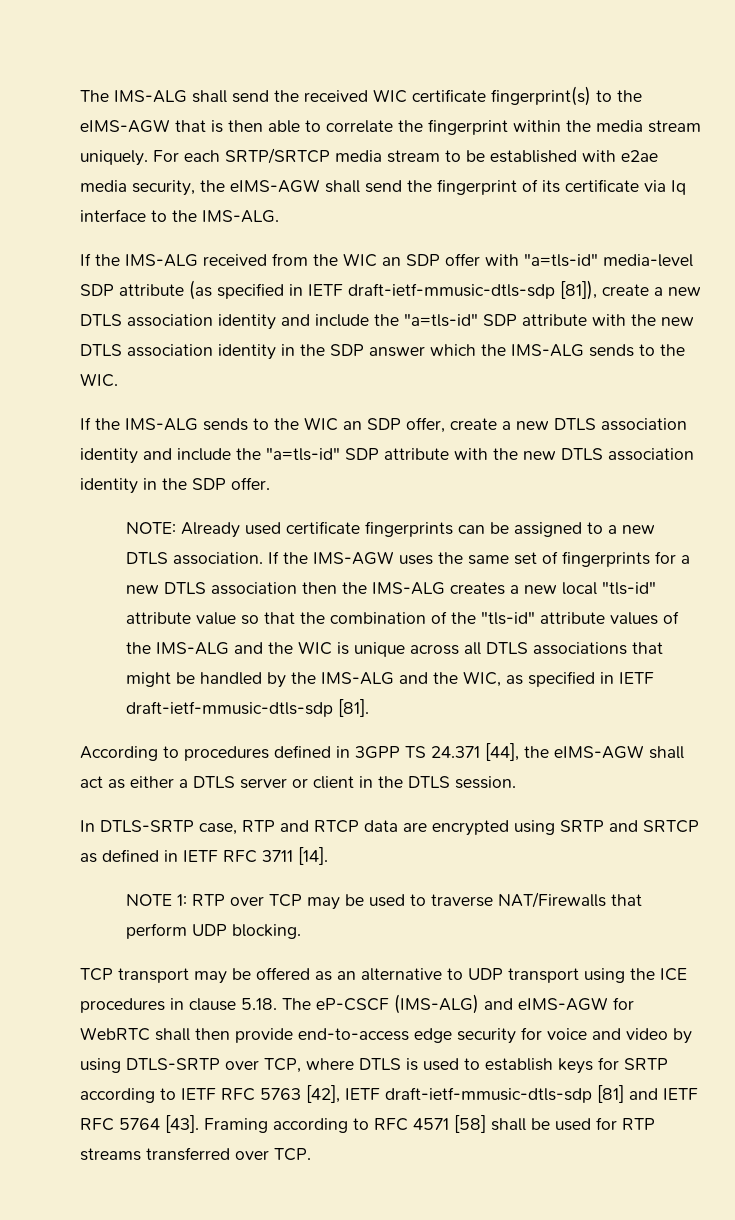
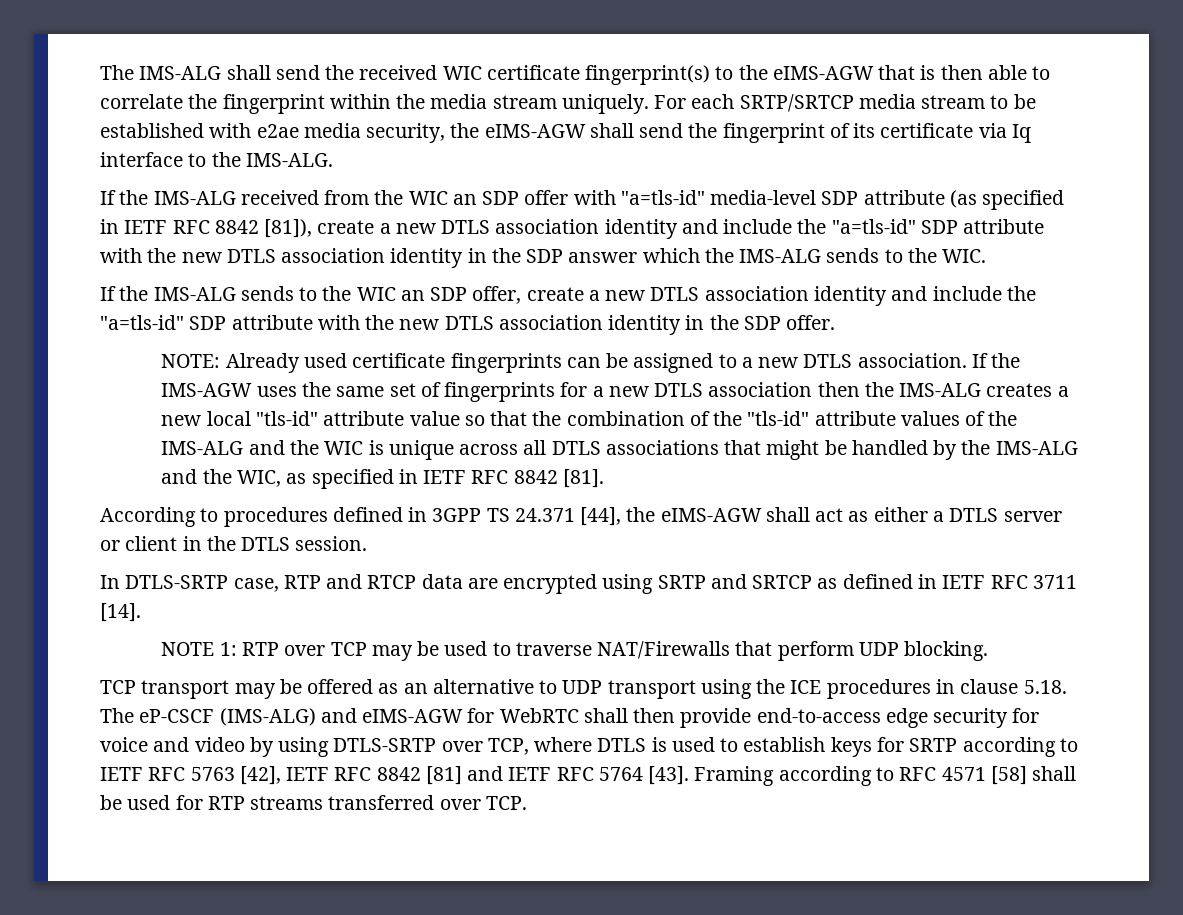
[348,283,555,299] draft-ietf-mmusic-dtls-sdp -> [172,220,259,234] RFC 8842
[126,701,334,717] draft-ietf-mmusic-dtls-sdp -> [471,470,558,484] RFC 8842
[385,1087,592,1103] draft-ietf-mmusic-dtls-sdp -> [334,767,421,781] RFC 8842

